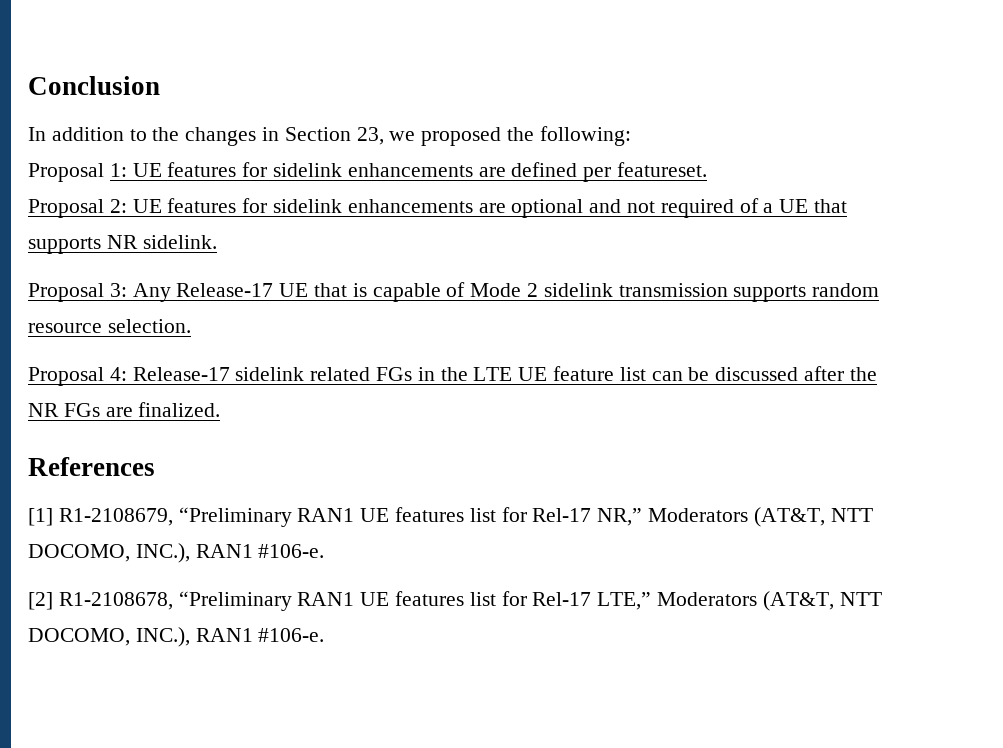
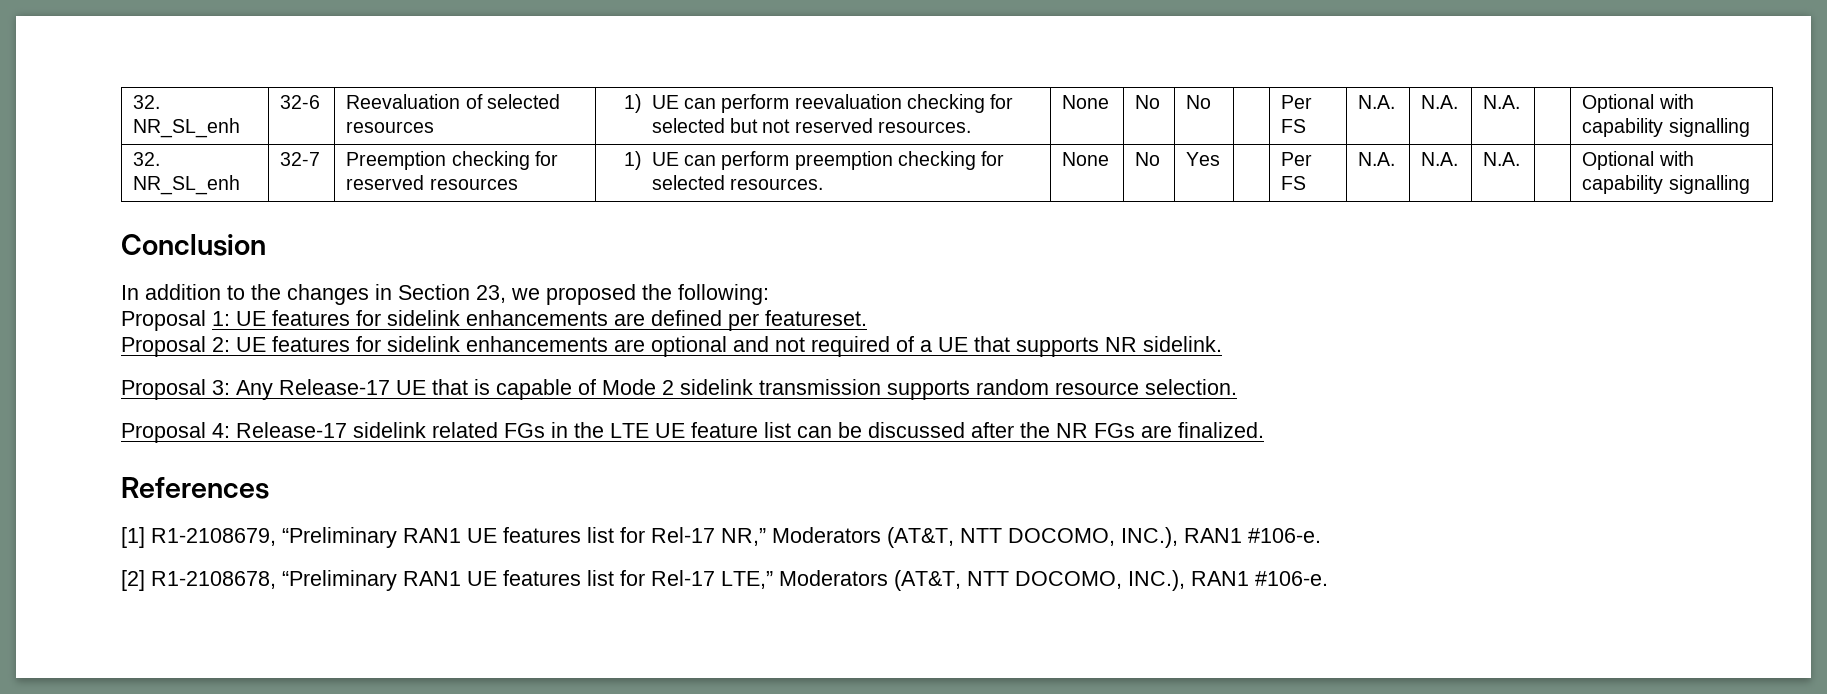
(28, 85) none -> [133,95,161,109] [133,118,241,138] [280,95,321,109] [346,94,560,109] [346,121,435,133] [624,94,1014,113] [651,118,971,133] [1062,95,1110,109] [1135,95,1161,109] [1186,95,1212,109] [1281,95,1313,109] [1281,119,1307,133] [1358,95,1396,109] [1421,95,1459,109] [1483,95,1521,109] [1582,94,1694,113] [1582,118,1750,137] [133,152,161,166] [133,175,241,195] [280,152,321,166] [346,151,558,170] [346,175,518,190] [624,151,1005,170] [651,175,824,190] [1062,152,1110,166] [1135,152,1161,166] [1186,152,1221,166] [1281,152,1313,166] [1281,176,1307,190] [1358,152,1396,166] [1421,152,1459,166] [1483,152,1521,166] [1582,151,1694,170] [1582,175,1750,194] 32. NR_SL_enh | 32-6 | Reevaluation of selected resources | 1) UE can perform reevaluation checking for selected but not reserved resources. | None | No | No | | Per FS | N.A. | N.A. | N.A. | | Optional with capability signalling // 32. NR_SL_enh | 32-7 | Preemption checking for reserved resources | 1) UE can perform preemption checking for selected resources. | None | No | Yes | | Per FS | N.A. | N.A. | N.A. | | Optional with capability signalling //

